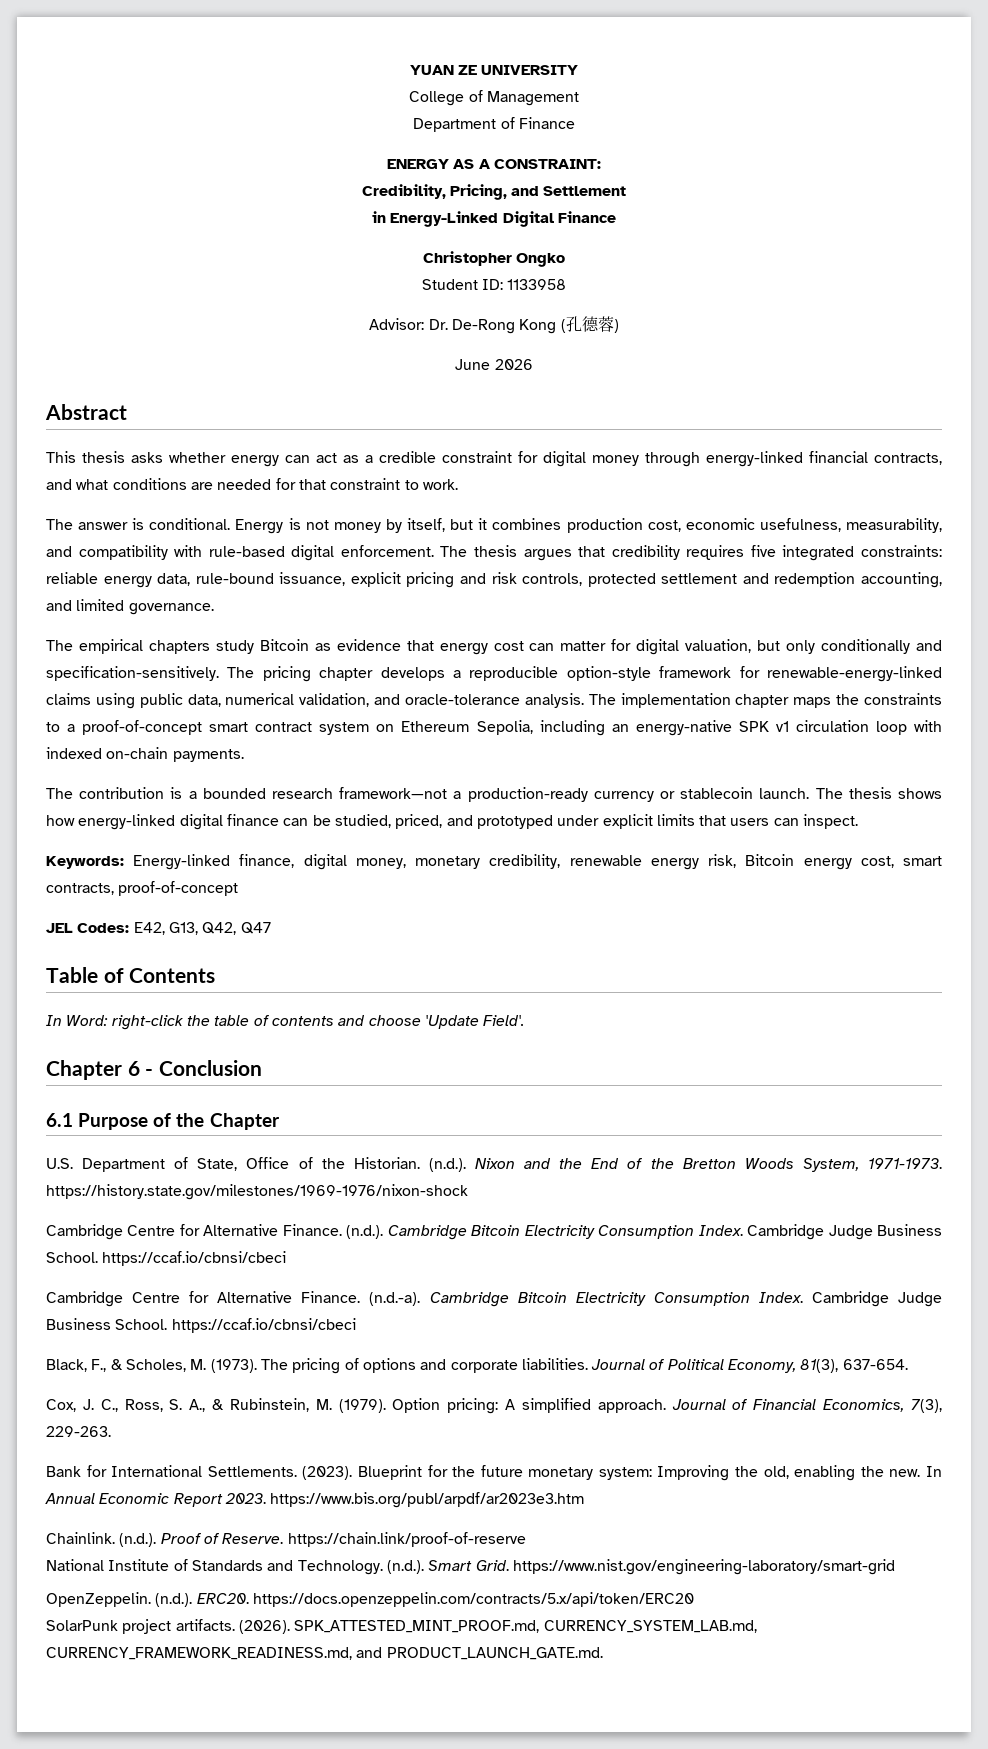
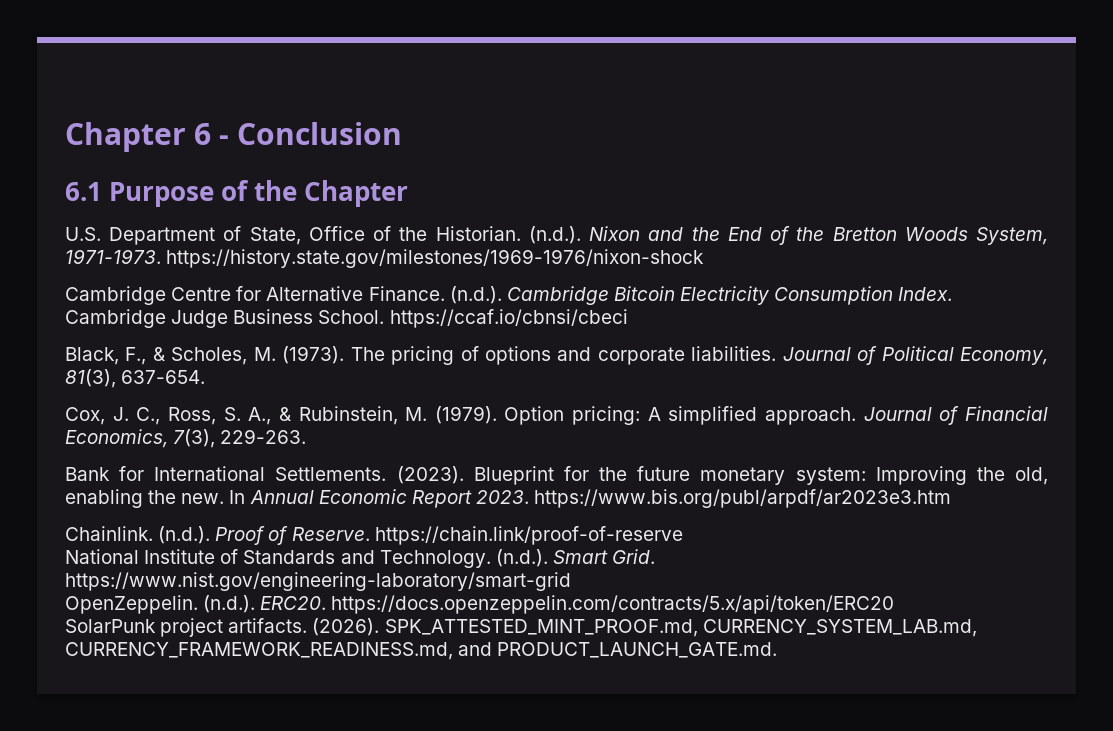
[409,65,579,75] [409,90,579,106] [413,117,575,132] [387,159,601,169] [361,184,627,200] [372,211,616,227] [422,251,566,267] [421,279,567,290] [369,316,619,334] [455,359,533,370] [45,404,127,420] [46,451,942,467] [46,478,458,490] [46,518,943,534] [46,545,942,561] [46,572,942,588] [46,599,214,615] [46,639,943,655] [46,666,942,682] [46,693,943,709] [46,720,942,736] [46,747,244,762] [46,787,943,802] [46,814,859,830] [46,854,943,870] [46,881,239,896] [46,922,271,935] [46,967,216,983] [46,1015,525,1030] YUAN ZE UNIVERSITY // College of Management // Department of Finance // ENERGY AS A CONSTRAINT: // Credibility, Pricing, and Settlement // in Energy-Linked Digital Finance // Christopher Ongko // Student ID: 1133958 // Advisor: Dr. De-Rong Kong (孔德蓉) // June 2026 // Abstract // This thesis asks whether energy can act as a credible constraint for digital money through energy-linked financial contracts, and what conditions are needed for that constraint to work. // The answer is conditional. Energy is not money by itself, but it combines production cost, economic usefulness, measurability, and compatibility with rule-based digital enforcement. The thesis argues that credibility requires five integrated constraints: reliable energy data, rule-bound issuance, explicit pricing and risk controls, protected settlement and redemption accounting, and limited governance. // The empirical chapters study Bitcoin as evidence that energy cost can matter for digital valuation, but only conditionally and specification-sensitively. The pricing chapter develops a reproducible option-style framework for renewable-energy-linked claims using public data, numerical validation, and oracle-tolerance analysis. The implementation chapter maps the constraints to a proof-of-concept smart contract system on Ethereum Sepolia, including an energy-native SPK v1 circulation loop with indexed on-chain payments. // The contribution is a bounded research framework—not a production-ready currency or stablecoin launch. The thesis shows how energy-linked digital finance can be studied, priced, and prototyped under explicit limits that users can inspect. // Keywords: Energy-linked finance, digital money, monetary credibility, renewable energy risk, Bitcoin energy cost, smart contracts, proof-of-concept // JEL Codes: E42, G13, Q42, Q47 // Table of Contents // In Word: right-click the table of contents and choose 'Update Field'. // -> (65, 137) none
[46,1291,943,1307] [46,1318,356,1333] // Cambridge Centre for Alternative Finance. (n.d.-a). Cambridge Bitcoin Electricity Consumption Index. Cambridge Judge Business School. https://ccaf.io/cbnsi/cbeci -> (628, 318) none

